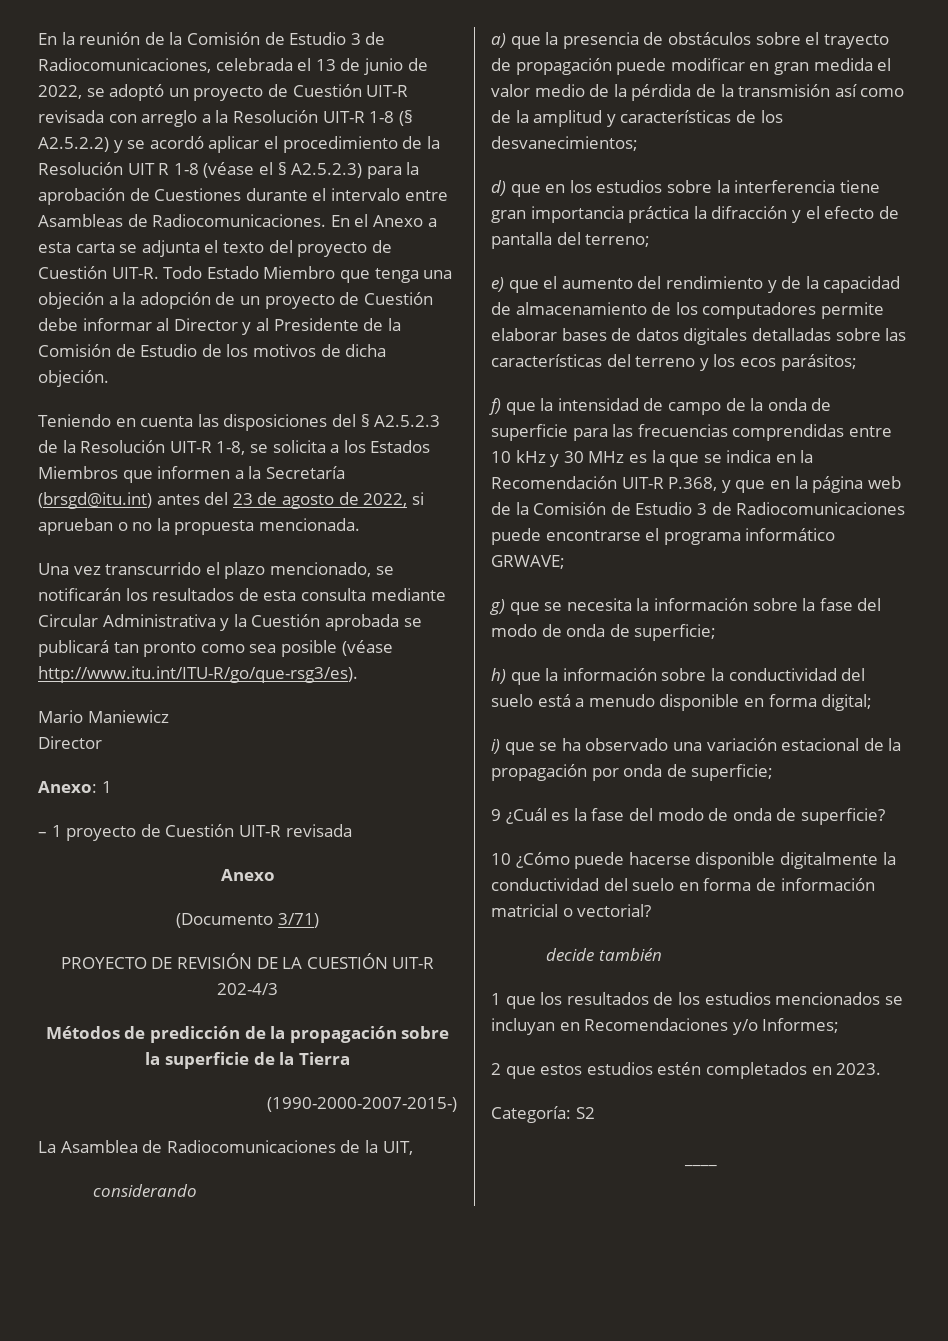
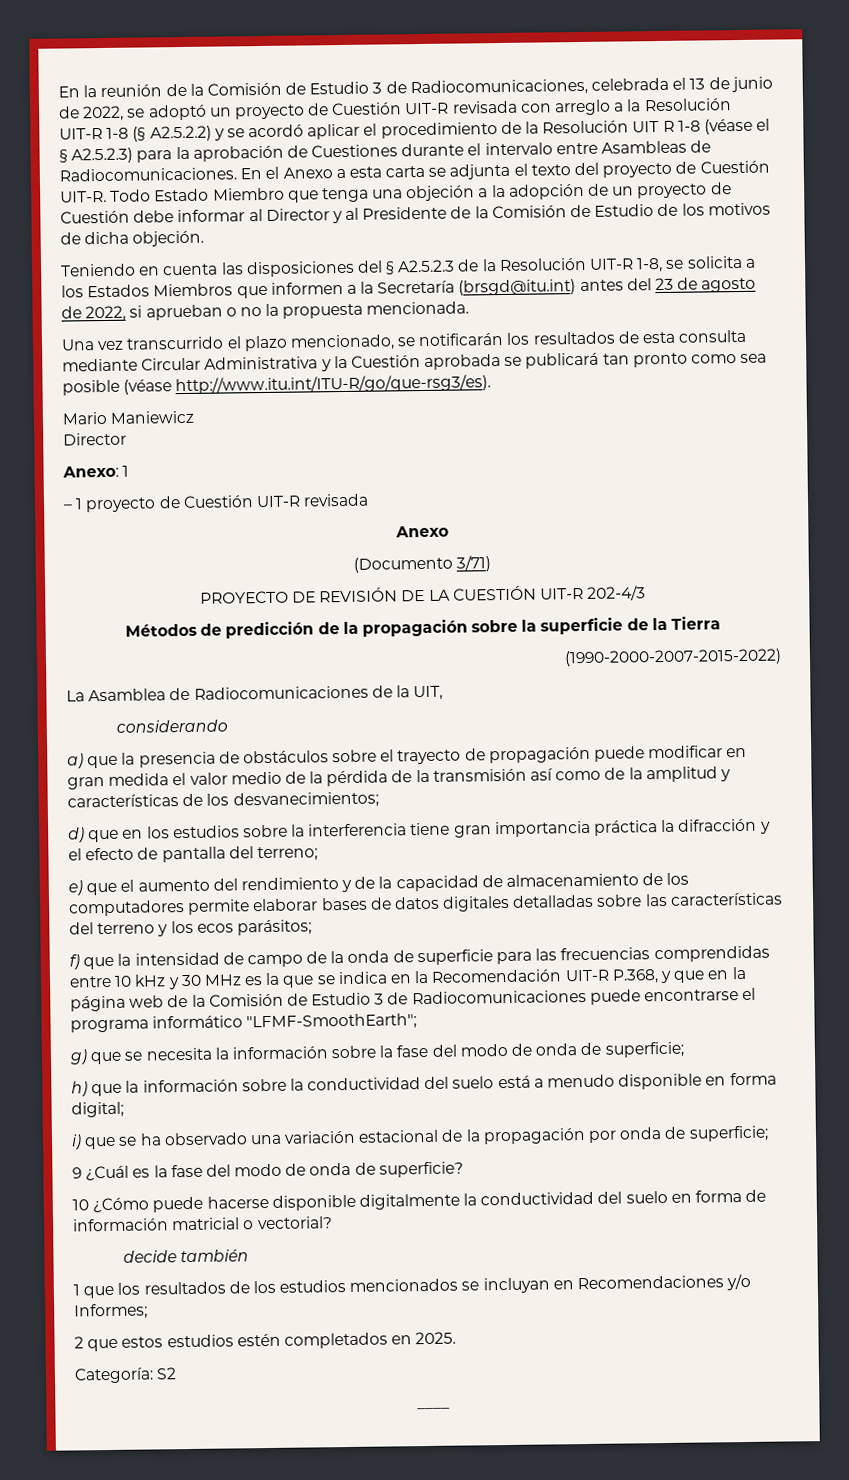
[267,1097,457,1112] (1990-2000-2007-2015-) -> [564,648,782,667] (1990-2000-2007-2015-2022)
[491,555,565,569] GRWAVE; -> [246,1013,418,1031] "LFMF-SmoothEarth";
[836,1063,882,1075] 2023. -> [415,1331,457,1345] 2025.

